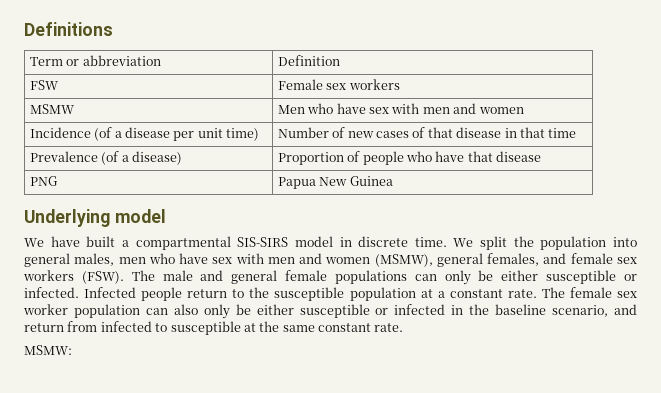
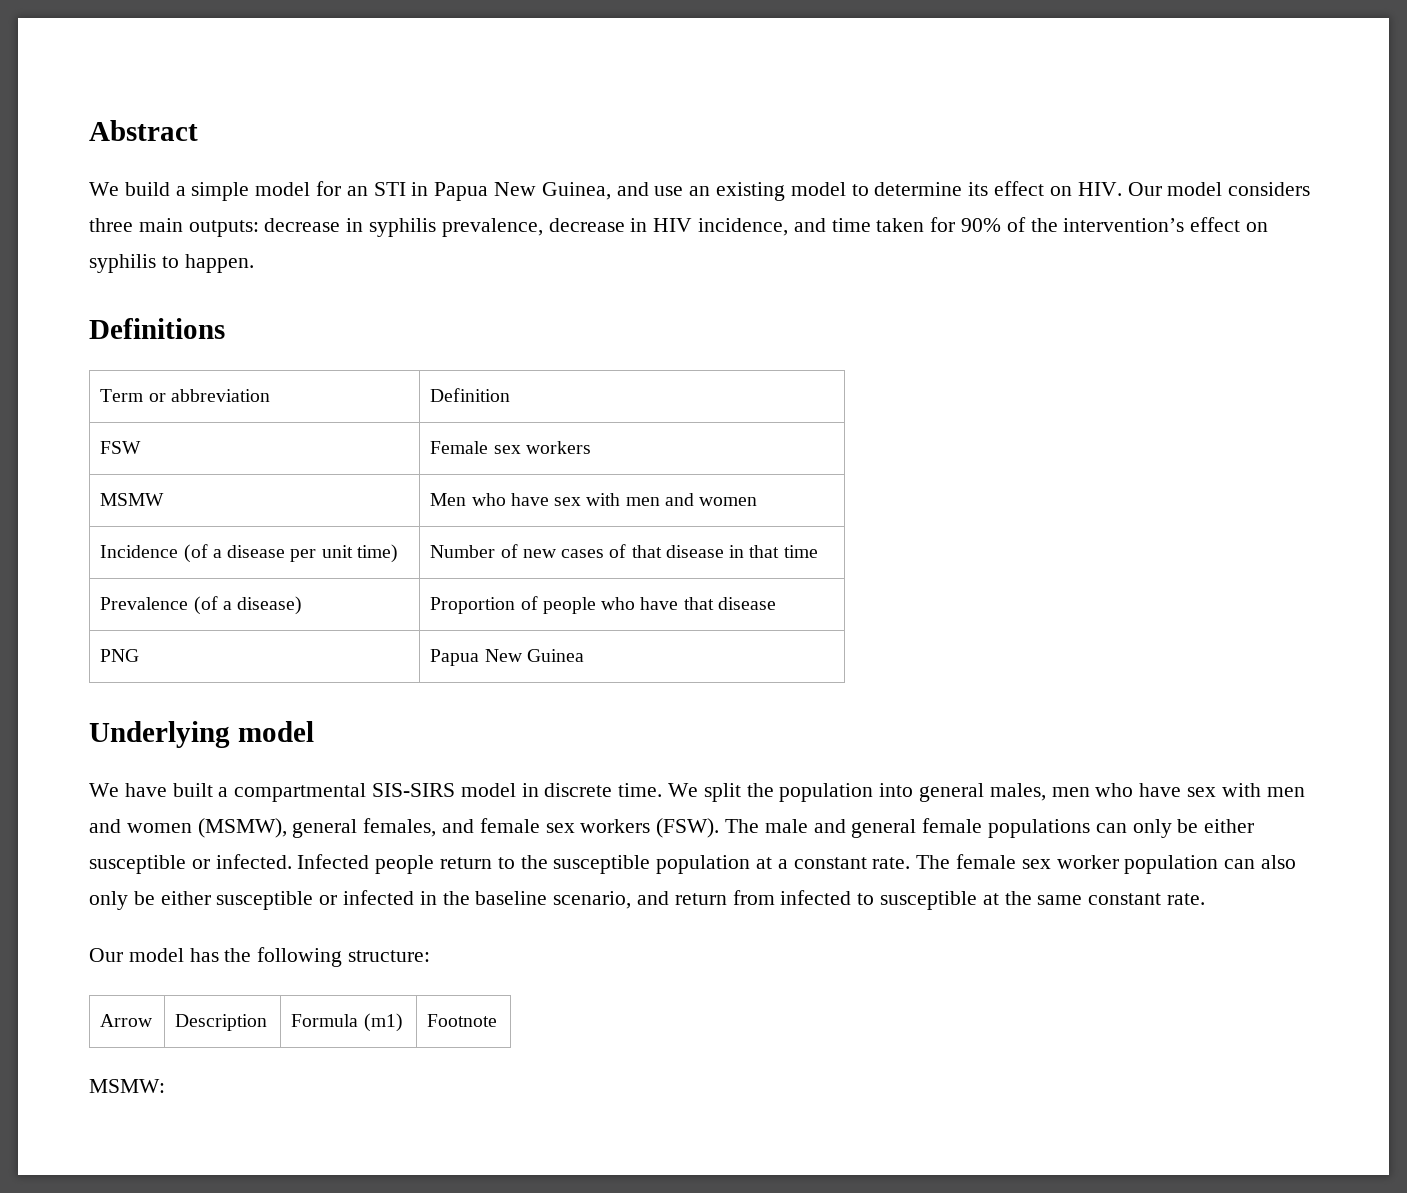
(24, 29) none -> [89,120,198,141] [89,181,1311,201] [89,217,1269,237] [89,254,254,273] Abstract // We build a simple model for an STI in Papua New Guinea, and use an existing model to determine its effect on HIV. Our model considers three main outputs: decrease in syphilis prevalence, decrease in HIV incidence, and time taken for 90% of the intervention’s effect on syphilis to happen. //
(404, 327) none -> [89,947,431,967] [100,1014,153,1027] [175,1014,268,1031] [291,1013,403,1032] [427,1014,498,1027] // Our model has the following structure: // Arrow | Description | Formula (m1) | Footnote

